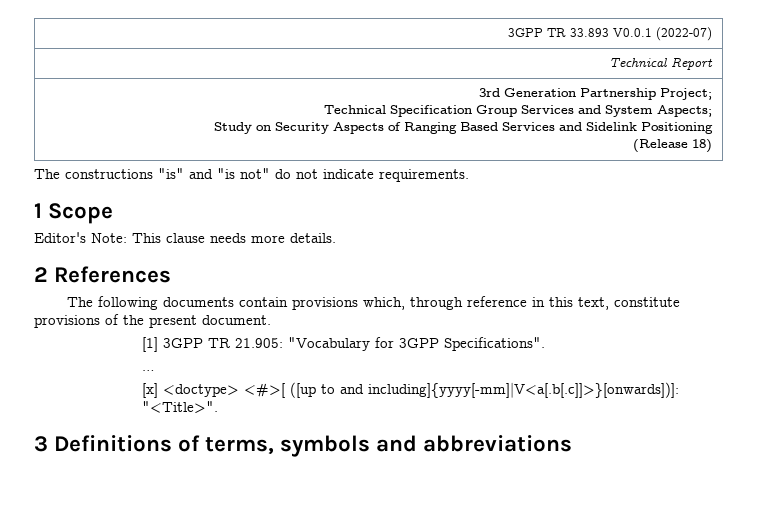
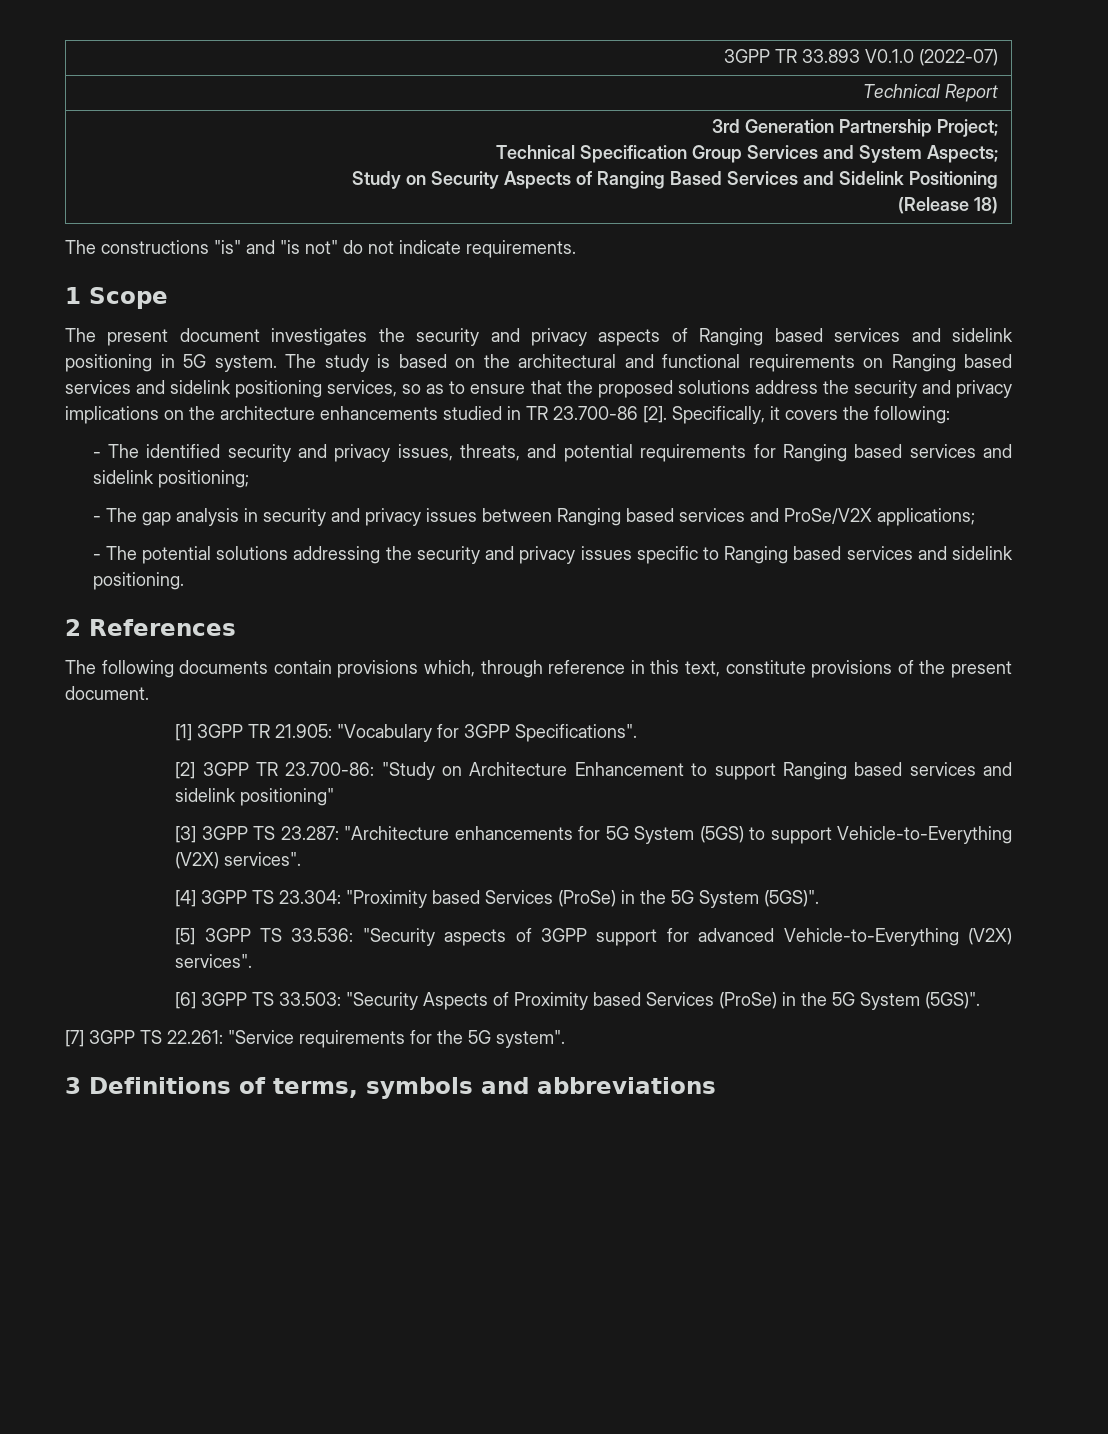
[612,28,652,37] V0.0.1 -> [864,49,914,63] V0.1.0
[34,232,336,243] Editor's Note: This clause needs more details. -> [65,328,1014,346] [65,354,1012,372] [65,380,1012,398] [65,406,950,424] [92,444,1012,462] [92,470,249,488] [92,508,975,526] [92,546,1014,564] [92,572,184,590] The present document investigates the security and privacy aspects of Ranging based services and sidelink positioning in 5G system. The study is based on the architectural and functional requirements on Ranging based services and sidelink positioning services, so as to ensure that the proposed solutions address the security and privacy implications on the architecture enhancements studied in TR 23.700-86 [2]. Specifically, it covers the following: // - The identified security and privacy issues, threats, and potential requirements for Ranging based services and sidelink positioning; // - The gap analysis in security and privacy issues between Ranging based services and ProSe/V2X applications; // - The potential solutions addressing the security and privacy issues specific to Ranging based services and sidelink positioning.
[142,370,156,371] [142,382,680,398] [142,401,219,413] … // [x] <doctype> <#>[ ([up to and including]{yyyy[-mm]|V<a[.b[.c]]>}[onwards])]: "<Title>". -> [175,762,1013,780] [175,788,335,806] [175,826,1013,844] [175,852,302,869] [175,890,820,908] [175,928,1012,946] [175,954,253,968] [175,992,981,1010] [65,1030,565,1048] [2] 3GPP TR 23.700-86: "Study on Architecture Enhancement to support Ranging based services and sidelink positioning" // [3] 3GPP TS 23.287: "Architecture enhancements for 5G System (5GS) to support Vehicle-to-Everything (V2X) services". // [4] 3GPP TS 23.304: "Proximity based Services (ProSe) in the 5G System (5GS)". // [5] 3GPP TS 33.536: "Security aspects of 3GPP support for advanced Vehicle-to-Everything (V2X) services". // [6] 3GPP TS 33.503: "Security Aspects of Proximity based Services (ProSe) in the 5G System (5GS)". // [7] 3GPP TS 22.261: "Service requirements for the 5G system".

